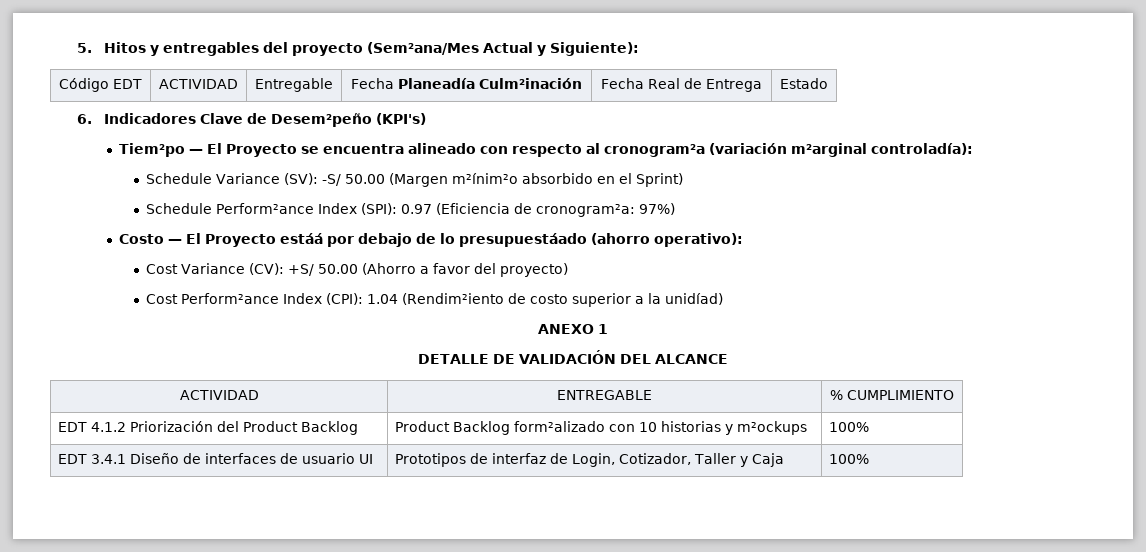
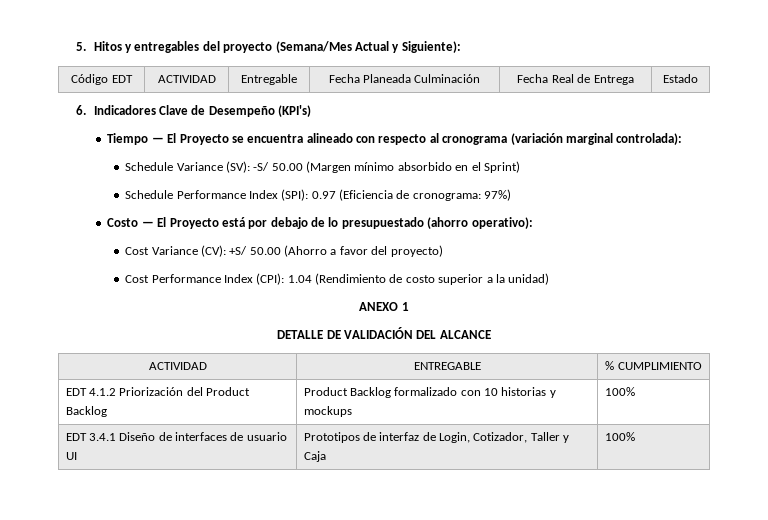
[366,42,479,55] (Sem²ana/Mes -> [275,41,352,53] (Semana/Mes
[398,78,582,89] Planeadía Culm²inación -> [363,74,481,83] Planeada Culminación
[270,113,372,127] Desem²peño -> [208,106,275,117] Desempeño
[118,143,185,157] Tiem²po -> [107,133,149,145] Tiempo
[603,143,973,157] cronogram²a (variación m²arginal controladía): -> [442,133,683,145] cronograma (variación marginal controlada):
[451,173,518,184] m²ínim²o -> [354,162,395,171] mínimo
[215,203,314,214] Perform²ance -> [176,190,246,199] Performance
[535,204,635,217] cronogram²a: -> [412,193,481,201] cronograma:
[279,233,323,244] estáá -> [221,217,245,227] está
[458,233,587,247] presupuestáado -> [341,217,424,229] presupuestado
[180,293,279,304] Perform²ance -> [151,274,221,283] Performance
[401,293,504,305] (Rendim²iento -> [315,273,387,285] (Rendimiento
[664,293,723,305] unidíad) -> [508,273,550,285] unidad)
[513,421,605,432] form²alizado -> [394,387,458,396] formalizado
[736,421,807,435] m²ockups -> [303,406,352,417] mockups

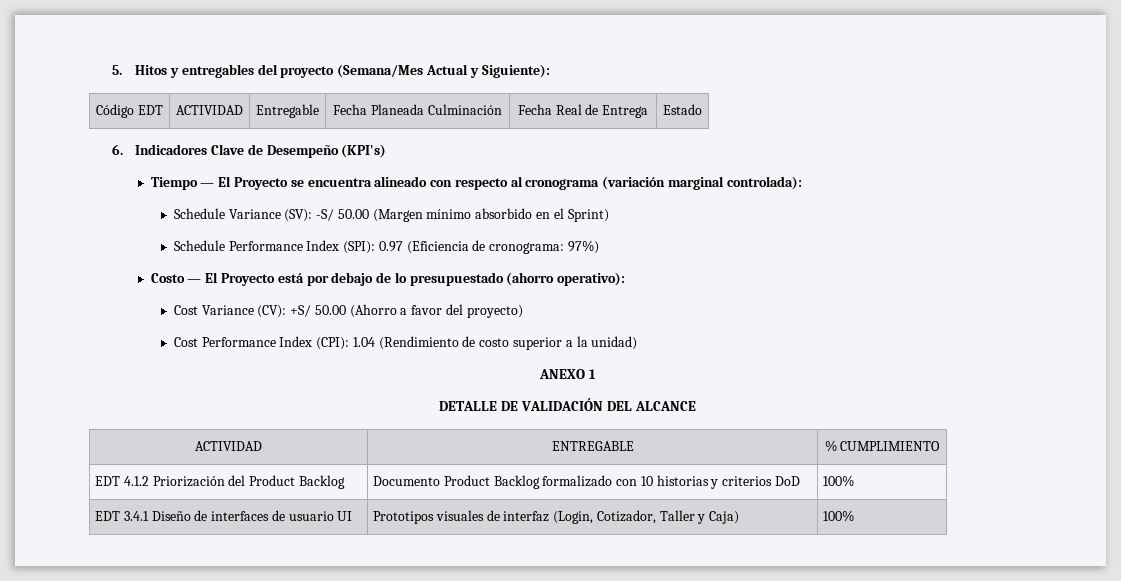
(107, 411) none -> [373,476,441,486] Documento
[303,406,352,417] mockups -> [722,476,801,486] criterios DoD
(360, 437) none -> [435,510,484,521] visuales
[422,432,471,443] de Login, -> [553,511,594,524] (Login,
[303,451,326,462] Caja -> [709,511,740,524] Caja)

